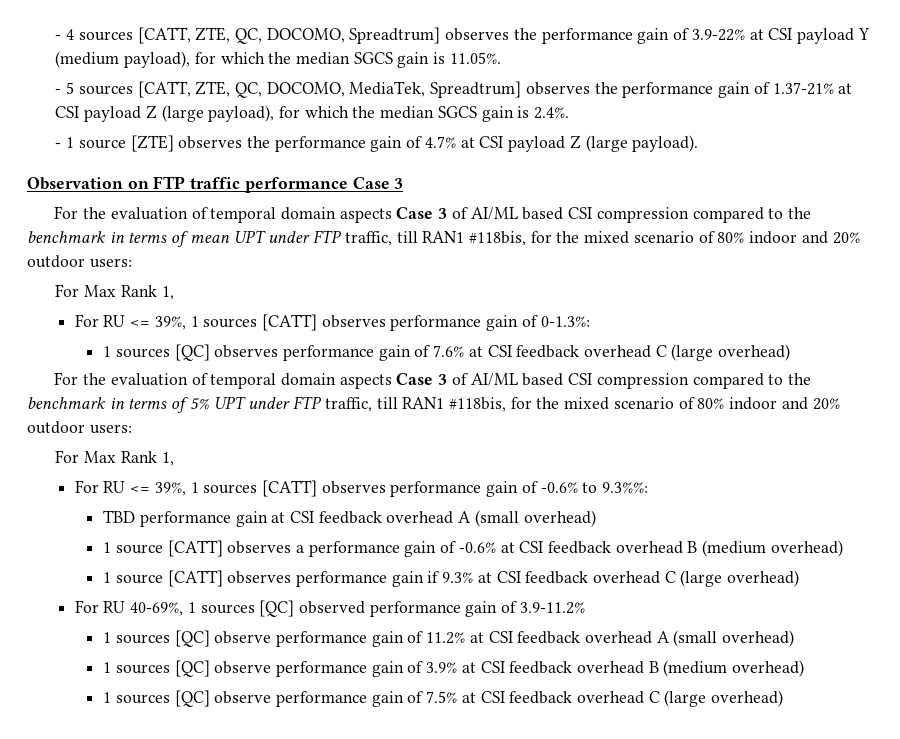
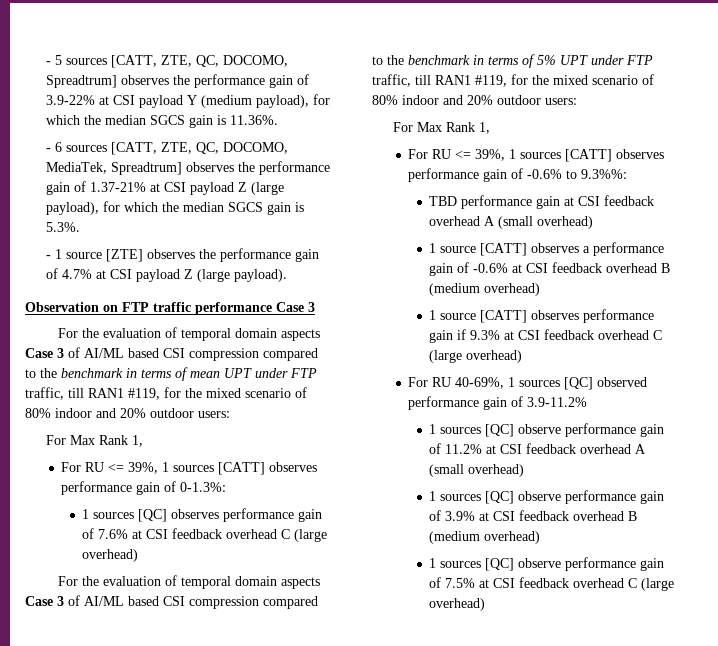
[55,29,75,40] - 4 -> [45,55,62,65] - 5
[449,52,501,64] [55,82,75,94] 11.05%. // - 5 -> [229,115,278,125] [45,142,62,152] 11.36%. // - 6
[534,107,570,119] 2.4%. -> [45,222,80,232] 5.3%.
[468,231,526,246] #118bis, -> [128,388,160,400] #119,
[448,397,506,412] #118bis, -> [475,75,507,87] #119,

